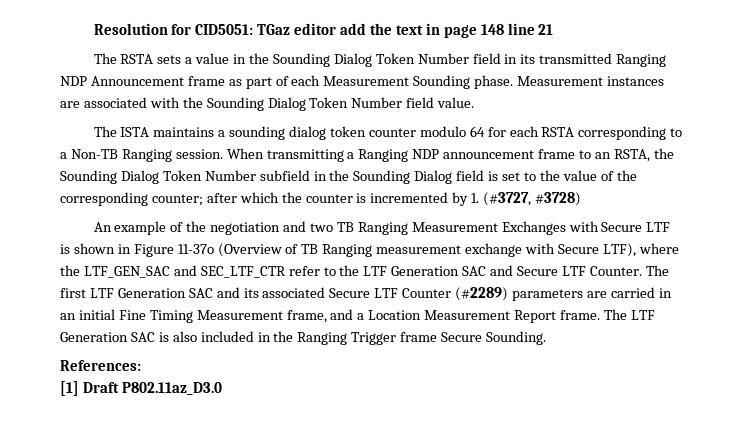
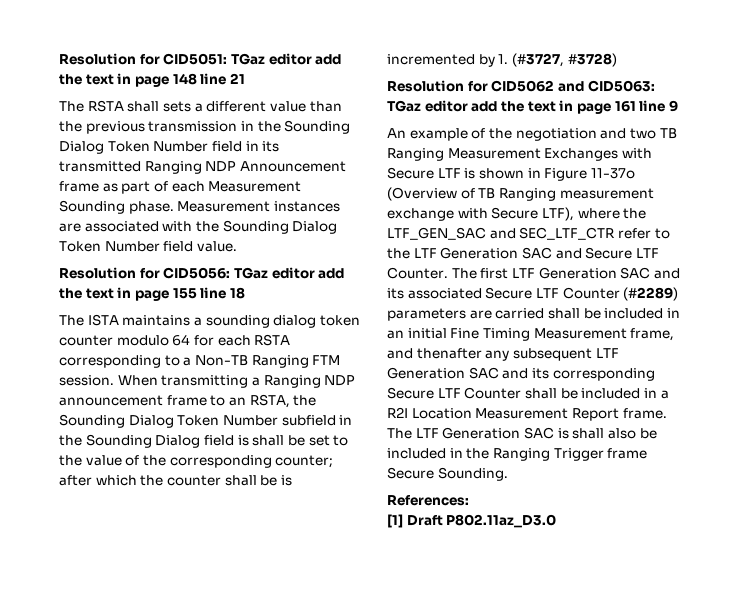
(154, 59) none -> [127,101,160,112] shall
[195,53,230,64] value -> [206,101,342,112] [59,121,238,134] different value than the previous transmission
(475, 102) none -> [59,267,345,279] [59,287,245,301] // Resolution for CID5056: TGaz editor add the text in page 155 line 18
(172, 155) none -> [312,355,341,365] FTM
(499, 176) none -> [252,435,305,446] shall be
(353, 198) none -> [224,475,278,486] shall be
(582, 199) none -> [387,80,655,92] [387,100,678,114] // Resolution for CID5062 and CID5063: TGaz editor add the text in page 161 line 9
(655, 292) none -> [547,308,664,319] shall be included
[357,313,365,320] a -> [416,348,619,361] [387,367,655,381] [387,387,669,399] [387,407,408,418] thenafter any subsequent LTF Generation SAC and its corresponding Secure LTF Counter shall be included in a R2I
[172,331,197,342] also -> [572,428,657,439] shall also be

